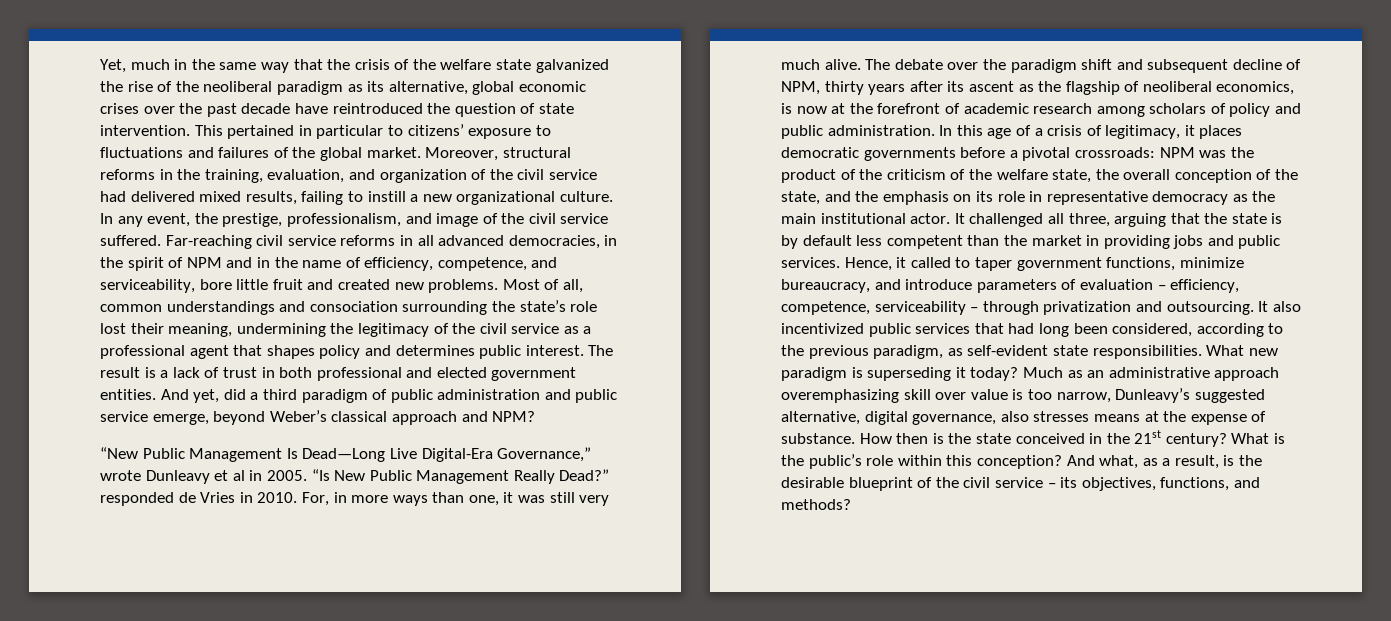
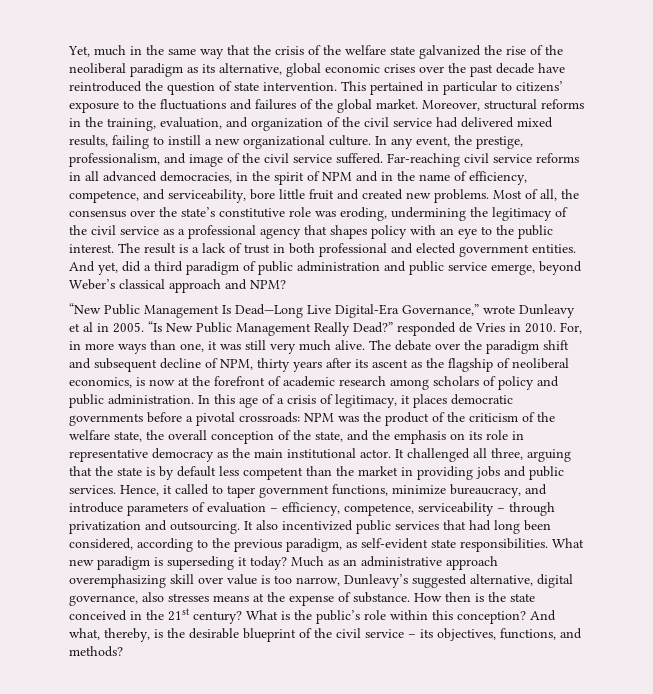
(551, 130) none -> [138,99,156,109] the
[100,300,598,315] [100,323,233,337] common understandings and consociation surrounding the state’s role lost their meaning, -> [561,189,579,199] [69,207,387,221] the consensus over the state’s constitutive role was eroding,
[189,345,229,359] agent -> [260,228,301,239] agency
[364,345,475,356] and determines -> [410,225,514,239] with an eye to the
[1142,455,1219,469] as a result, -> [104,628,150,642] thereby,

